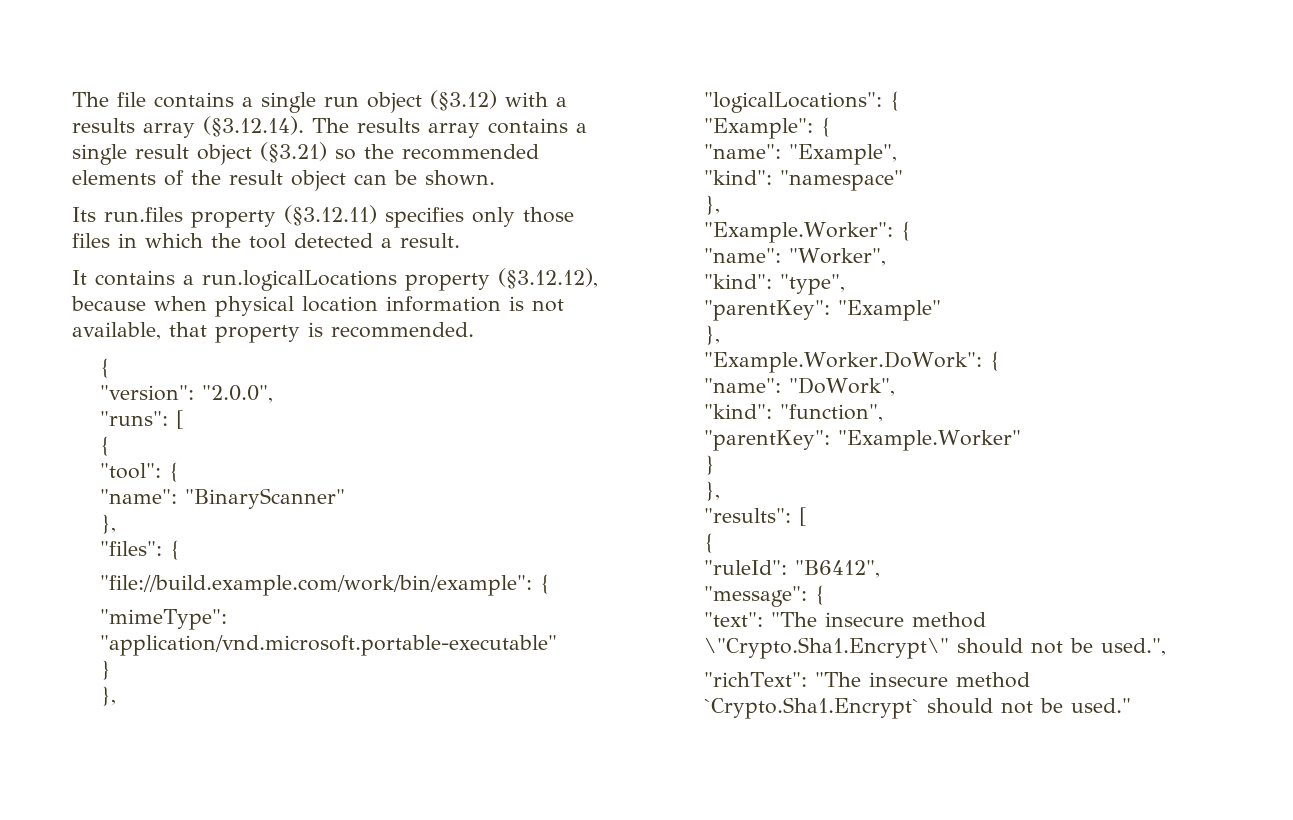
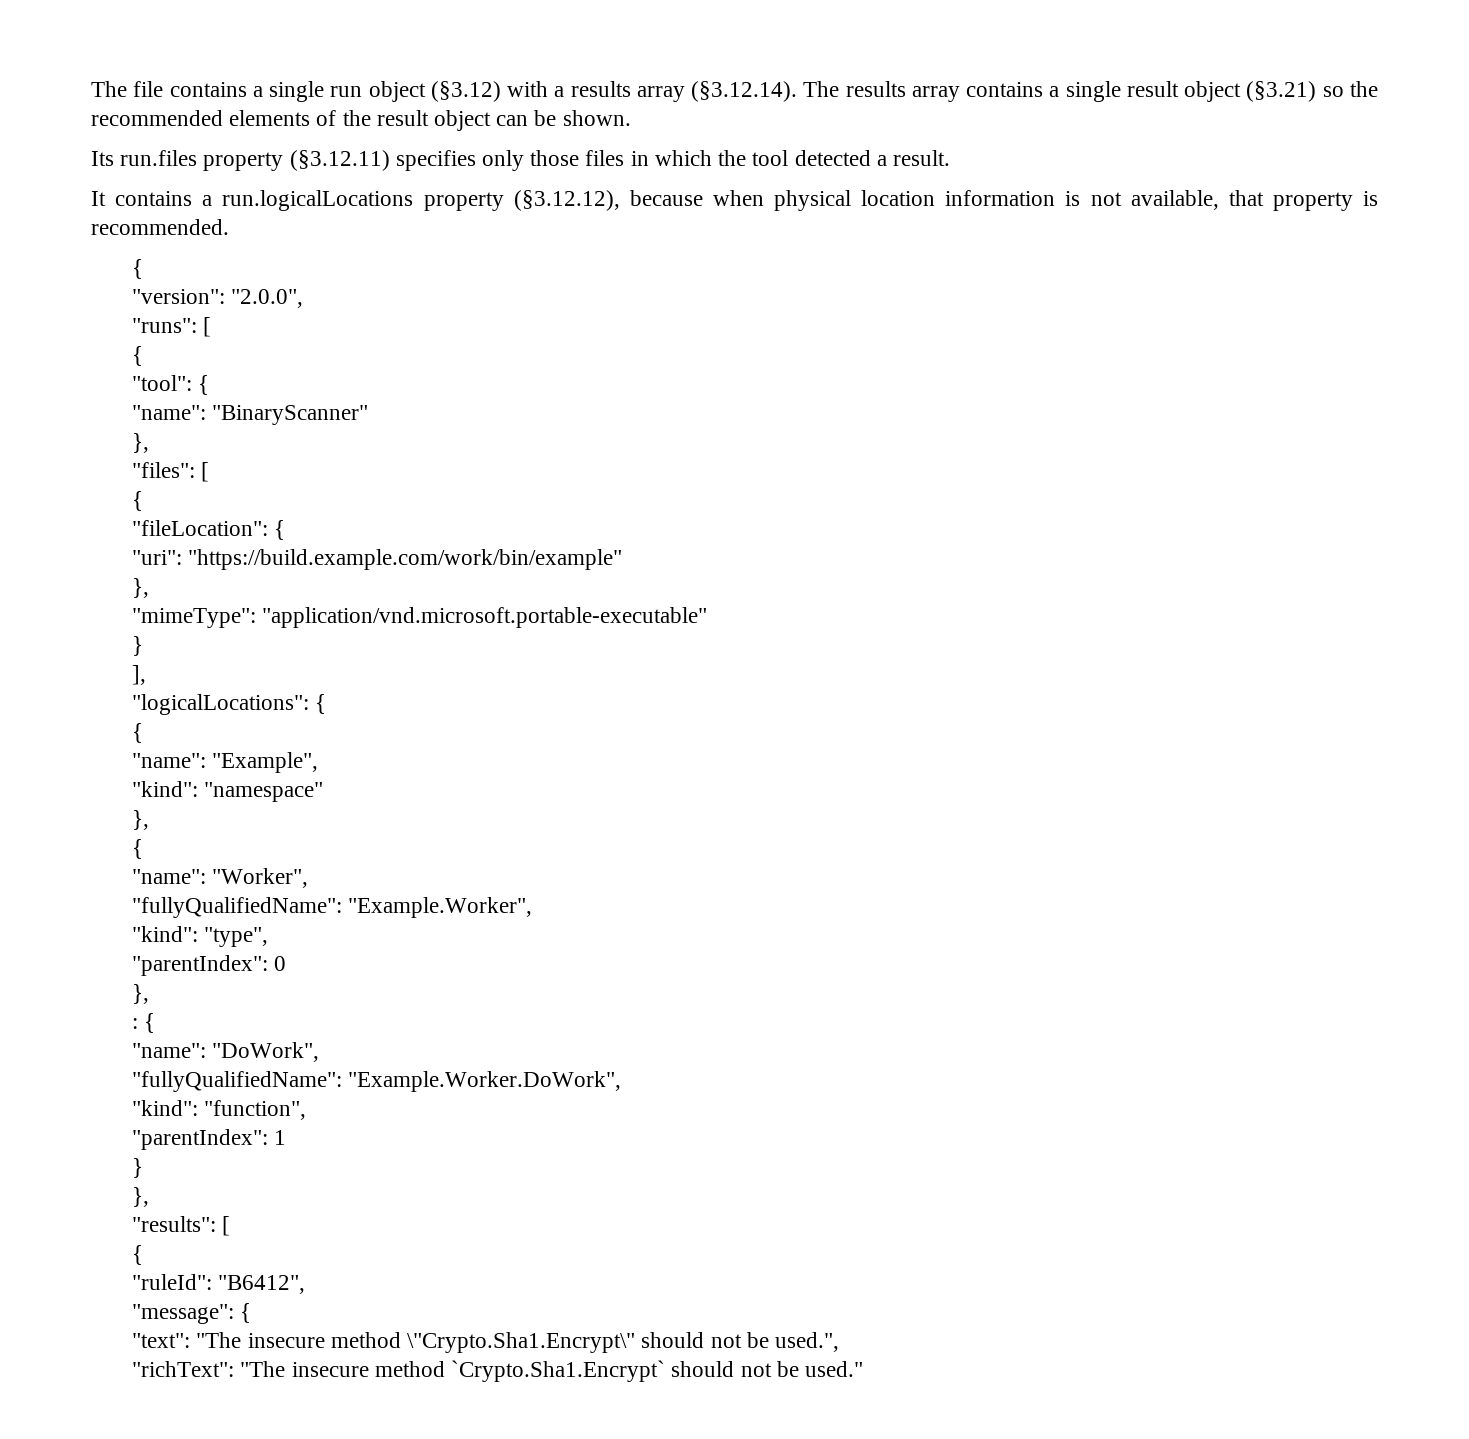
[169,540,181,560] [99,574,551,596] { // "file://build.example.com/work/bin/example": { -> [201,462,210,482] [132,491,144,511] [132,520,286,540] [132,549,623,570] [132,578,150,598] [ // { // "fileLocation": { // "uri": "https://build.example.com/work/bin/example" // },
[99,686,116,706] }, -> [132,665,147,685] ],
[703,118,813,139] "Example": -> (327, 704) none
[703,222,893,243] "Example.Worker": -> (150, 820) none
(886, 257) none -> [132,897,533,918] // "fullyQualifiedName": "Example.Worker",
[703,300,941,321] [703,325,720,345] [703,351,982,373] "parentKey": "Example" // }, // "Example.Worker.DoWork": -> [132,955,287,976] [132,984,150,1004] [132,1018,139,1029] "parentIndex": 0 // }, // :
(895, 386) none -> [132,1071,622,1092] // "fullyQualifiedName": "Example.Worker.DoWork",
[703,430,1021,451] "parentKey": "Example.Worker" -> [132,1129,287,1150] "parentIndex": 1

